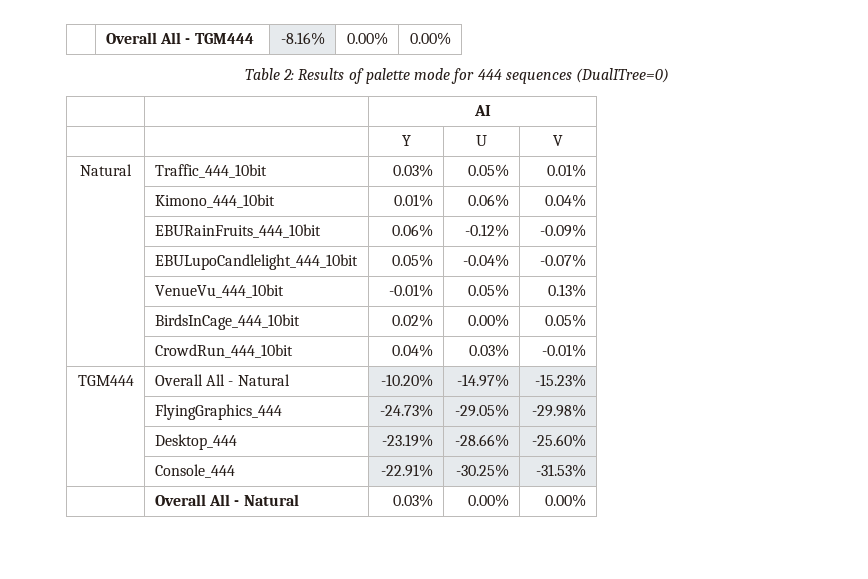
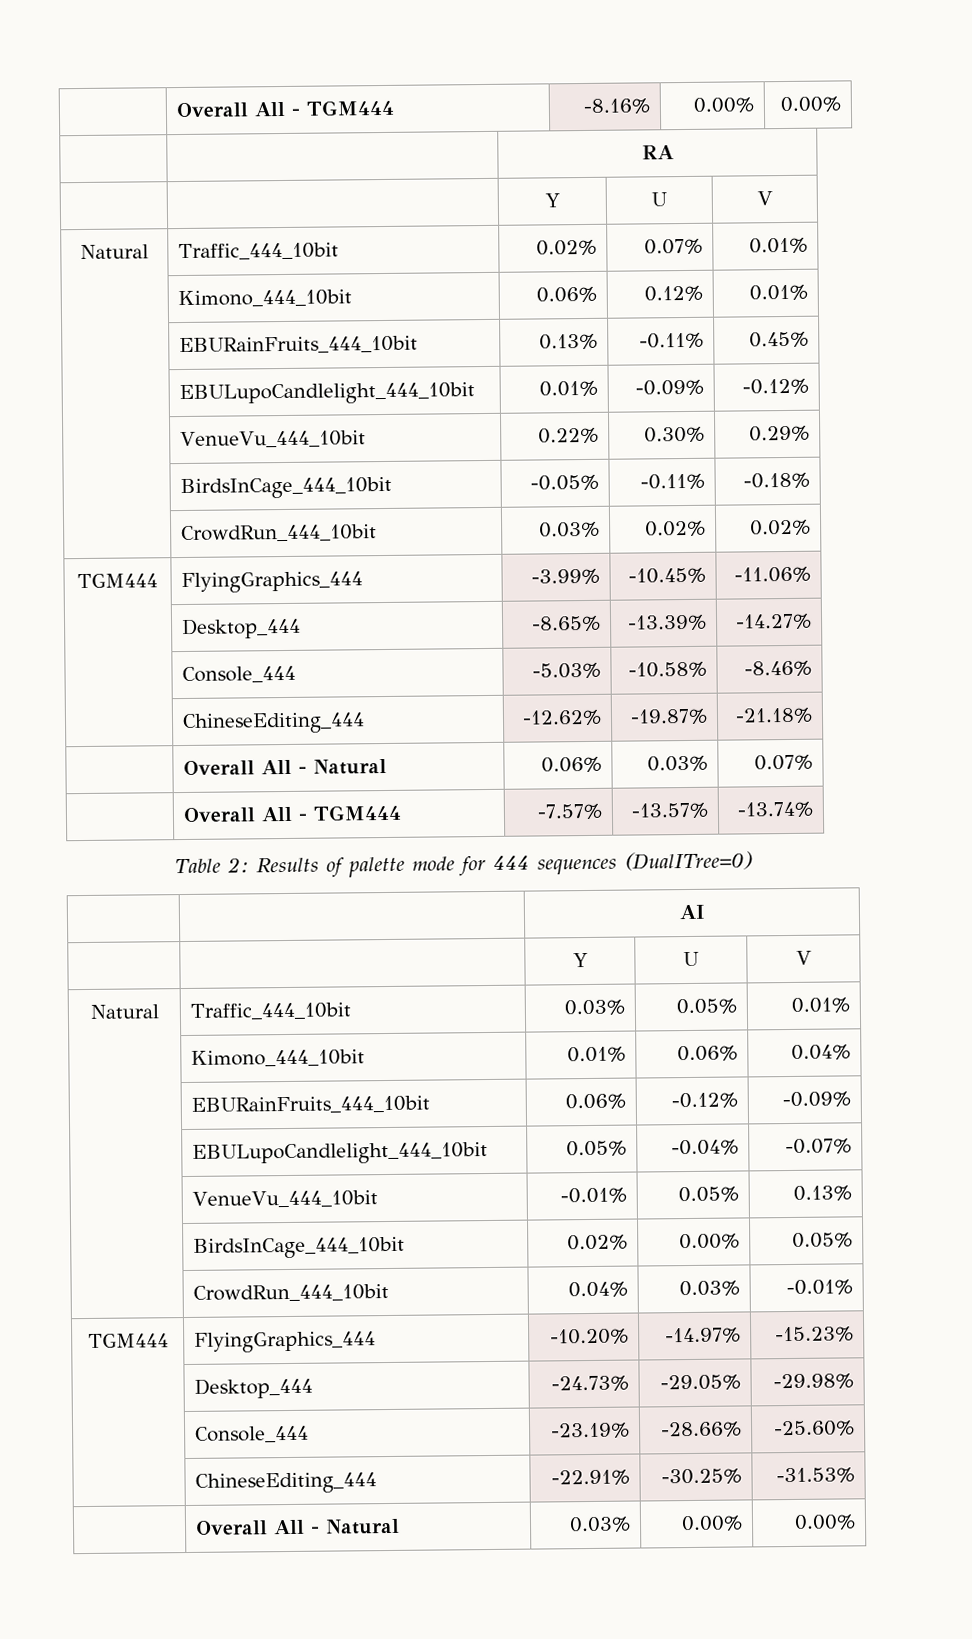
(452, 38) none -> [641,145,674,160] [544,193,560,208] [651,192,668,207] [756,191,773,206] [80,244,149,260] [178,242,340,261] [535,239,597,256] [643,238,703,255] [748,237,808,254] [178,289,353,308] [535,286,597,303] [643,285,703,302] [748,284,808,301] [179,335,419,355] [538,333,598,350] [638,332,704,349] [748,331,809,348] [179,382,476,406] [538,380,598,397] [634,379,704,396] [741,378,809,395] [180,430,367,449] [537,427,599,444] [643,426,705,443] [748,425,810,442] [180,476,393,500] [529,474,599,491] [639,473,705,490] [742,472,810,489] [181,524,378,543] [538,521,600,538] [644,520,706,537] [749,519,811,536] [77,573,158,589] [181,571,364,594] [530,568,600,585] [627,567,706,584] [733,566,811,583] [181,617,302,640] [530,615,601,632] [626,614,707,631] [734,613,812,630] [182,665,297,684] [531,662,601,679] [627,661,707,678] [743,660,812,677] [182,712,366,735] [521,709,602,726] [629,708,708,725] [734,707,813,724] [183,758,388,776] [540,756,602,773] [646,755,708,772] [753,754,813,771] [183,804,402,823] [536,803,602,820] [630,802,708,819] [736,801,813,818] // | | RA // | | Y | U | V // Natural | Traffic_444_10bit | 0.02% | 0.07% | 0.01% // | Kimono_444_10bit | 0.06% | 0.12% | 0.01% // | EBURainFruits_444_10bit | 0.13% | -0.11% | 0.45% // | EBULupoCandlelight_444_10bit | 0.01% | -0.09% | -0.12% // | VenueVu_444_10bit | 0.22% | 0.30% | 0.29% // | BirdsInCage_444_10bit | -0.05% | -0.11% | -0.18% // | CrowdRun_444_10bit | 0.03% | 0.02% | 0.02% // TGM444 | FlyingGraphics_444 | -3.99% | -10.45% | -11.06% // | Desktop_444 | -8.65% | -13.39% | -14.27% // | Console_444 | -5.03% | -10.58% | -8.46% // | ChineseEditing_444 | -12.62% | -19.87% | -21.18% // | Overall All - Natural | 0.06% | 0.03% | 0.07% // | Overall All - TGM444 | -7.57% | -13.57% | -13.74%
[154,374,290,386] Overall All - Natural -> [194,1331,377,1353] FlyingGraphics_444
[154,404,282,420] FlyingGraphics_444 -> [194,1377,314,1399] Desktop_444
[154,434,237,450] Desktop_444 -> [195,1425,310,1443] Console_444
[154,464,235,478] Console_444 -> [195,1472,378,1494] ChineseEditing_444

